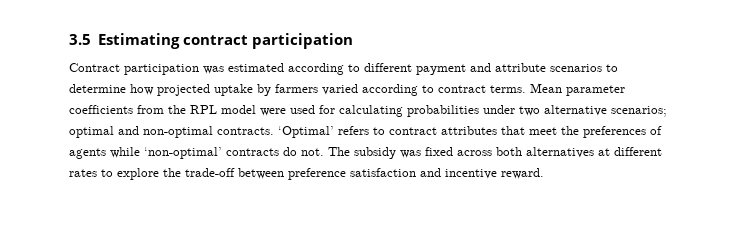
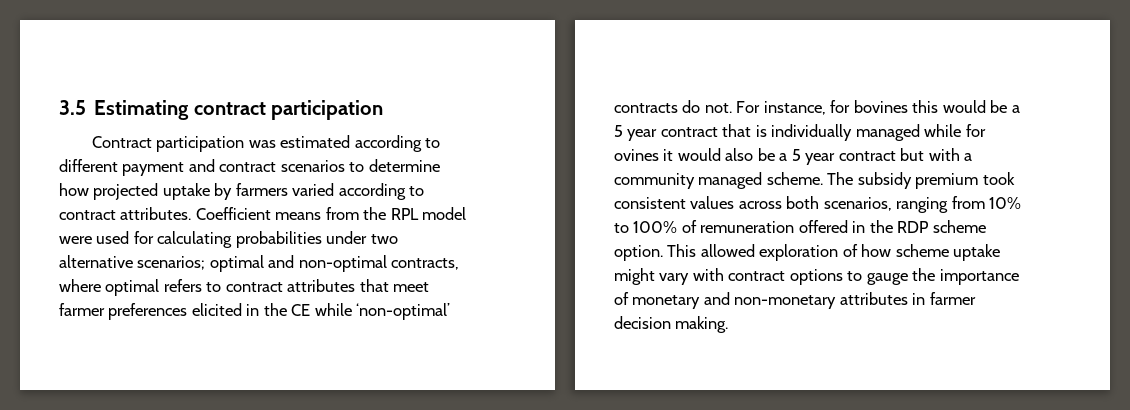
[495,63,546,72] attribute -> [219,162,277,172] contract
[490,83,625,96] [69,105,133,114] terms. Mean parameter coefficients -> [120,207,322,220] attributes. Coefficient means
[217,126,334,138] contracts. ‘Optimal’ -> [391,258,460,270] [59,279,160,296] contracts, where optimal
[561,126,662,138] [69,148,106,159] the preferences of agents -> [59,303,311,320] farmer preferences elicited in the CE
[328,147,662,159] [69,168,544,180] The subsidy was fixed across both alternatives at different rates to explore the trade-off between preference satisfaction and incentive reward. -> [736,100,1020,115] [614,124,986,141] [614,148,973,165] [614,172,1015,189] [614,196,1022,213] [614,220,986,233] [614,244,1001,261] [614,268,1019,285] [614,292,976,309] [614,316,729,333] For instance, for bovines this would be a 5 year contract that is individually managed while for ovines it would also be a 5 year contract but with a community managed scheme. The subsidy premium took consistent values across both scenarios, ranging from 10% to 100% of remuneration offered in the RDP scheme option. This allowed exploration of how scheme uptake might vary with contract options to gauge the importance of monetary and non-monetary attributes in farmer decision making.

